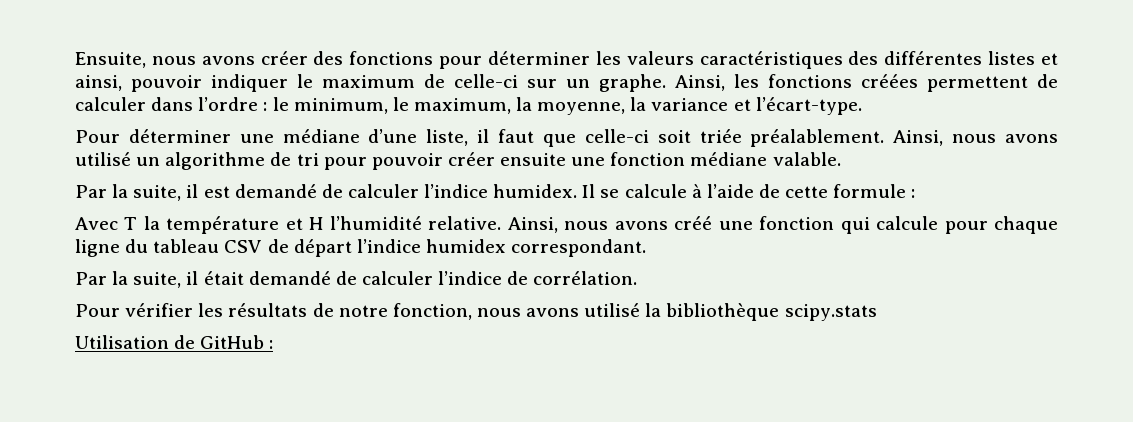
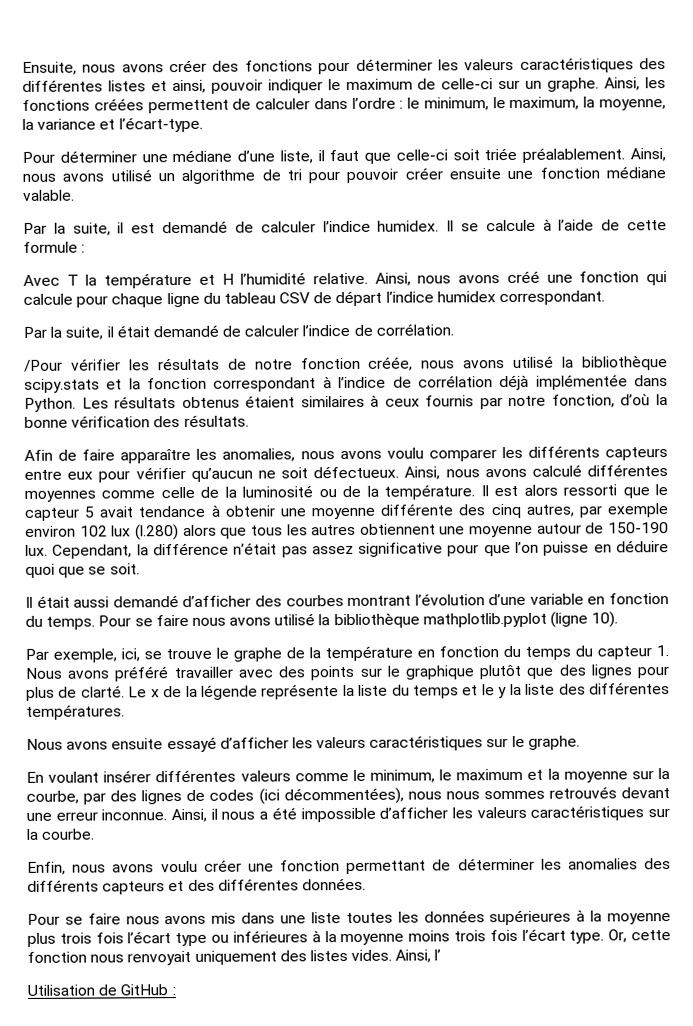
[75,304,120,317] Pour -> [24,359,63,372] /Pour
[392,303,472,320] fonction, -> [300,356,414,371] fonction créée,
(877, 312) none -> [106,374,669,392] [24,394,669,412] [24,414,249,428] [24,445,668,464] [24,464,669,483] [24,484,669,502] [24,503,669,521] [25,522,669,541] [25,540,669,559] [25,563,140,578] [25,593,669,608] [25,611,619,630] [25,645,669,663] [25,664,670,682] [26,682,671,701] [26,704,125,720] [26,735,580,753] [26,768,670,783] [26,786,670,805] [26,805,671,823] [26,828,95,840] [27,857,671,875] [27,877,366,895] [27,909,672,926] [27,928,671,947] [27,949,442,966] et la fonction correspondant à l’indice de corrélation déjà implémentée dans Python. Les résultats obtenus étaient similaires à ceux fournis par notre fonction, d’où la bonne vérification des résultats. // Afin de faire apparaître les anomalies, nous avons voulu comparer les différents capteurs entre eux pour vérifier qu’aucun ne soit défectueux. Ainsi, nous avons calculé différentes moyennes comme celle de la luminosité ou de la température. Il est alors ressorti que le capteur 5 avait tendance à obtenir une moyenne différente des cinq autres, par exemple environ 102 lux (l.280) alors que tous les autres obtiennent une moyenne autour de 150-190 lux. Cependant, la différence n’était pas assez significative pour que l’on puisse en déduire quoi que se soit. // Il était aussi demandé d’afficher des courbes montrant l’évolution d’une variable en fonction du temps. Pour se faire nous avons utilisé la bibliothèque mathplotlib.pyplot (ligne 10). // Par exemple, ici, se trouve le graphe de la température en fonction du temps du capteur 1. Nous avons préféré travailler avec des points sur le graphique plutôt que des lignes pour plus de clarté. Le x de la légende représente la liste du temps et le y la liste des différentes températures. // Nous avons ensuite essayé d’afficher les valeurs caractéristiques sur le graphe. // En voulant insérer différentes valeurs comme le minimum, le maximum et la moyenne sur la courbe, par des lignes de codes (ici décommentées), nous nous sommes retrouvés devant une erreur inconnue. Ainsi, il nous a été impossible d’afficher les valeurs caractéristiques sur la courbe. // Enfin, nous avons voulu créer une fonction permettant de déterminer les anomalies des différents capteurs et des différentes données. // Pour se faire nous avons mis dans une liste toutes les données supérieures à la moyenne plus trois fois l’écart type ou inférieures à la moyenne moins trois fois l’écart type. Or, cette fonction nous renvoyait uniquement des listes vides. Ainsi, l’

